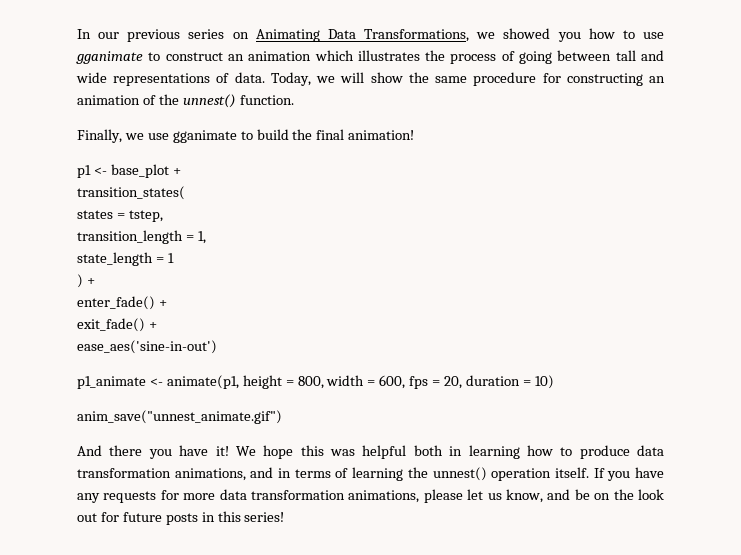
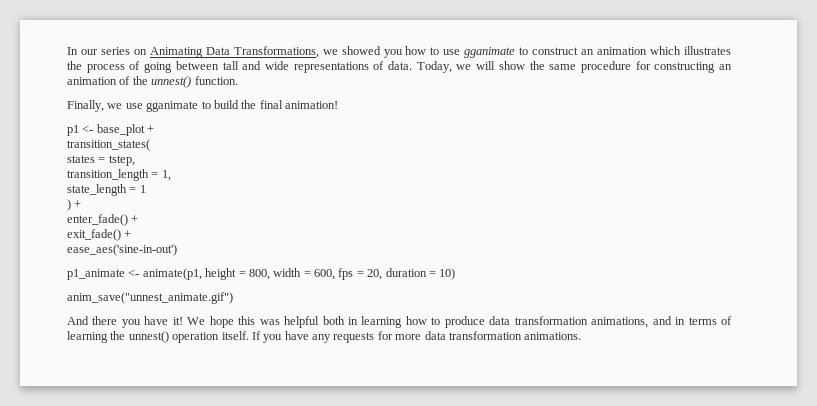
[127,29,181,42] previous -> (98, 52) none
[348,489,664,503] [77,511,285,525] animations, please let us know, and be on the look out for future posts in this series! -> [524,332,582,340] animations.

